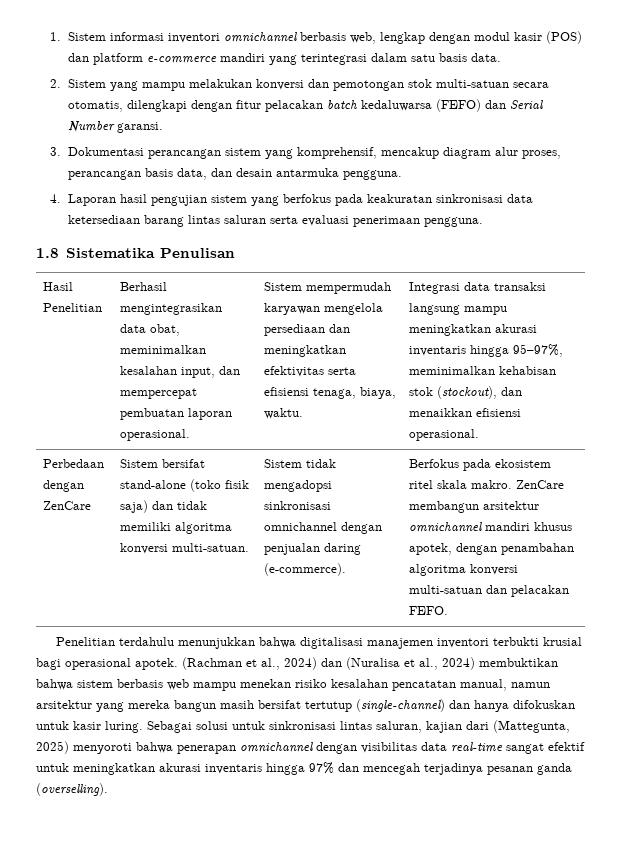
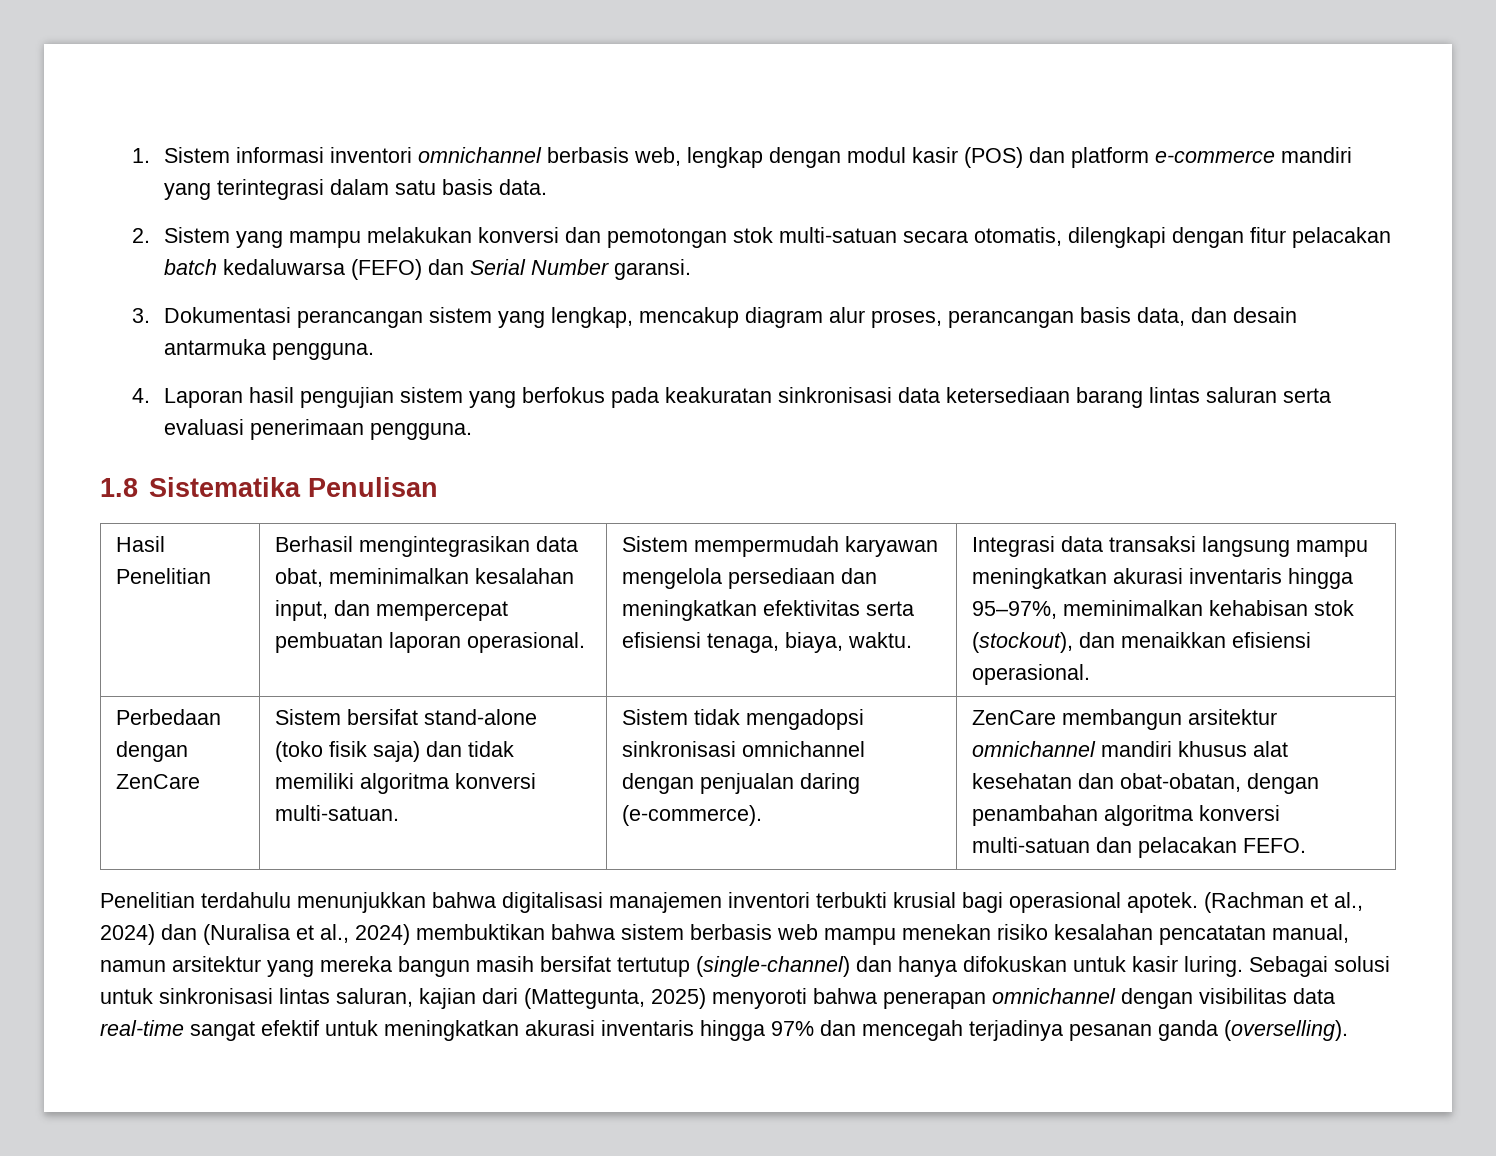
[296,147,377,159] komprehensif, -> [551,307,634,328] lengkap,
[408,459,551,471] [408,480,512,489] Berfokus pada ekosistem ritel skala makro. -> (763, 815) none
[408,543,452,555] apotek, -> [1253,741,1289,757] [972,773,1242,792] alat kesehatan dan obat-obatan,

